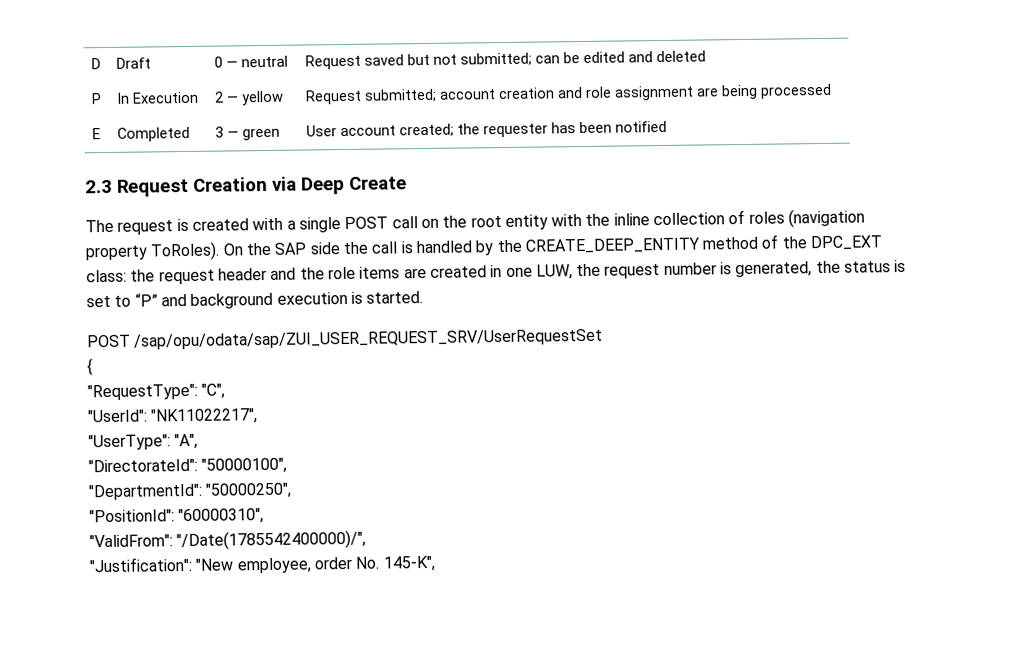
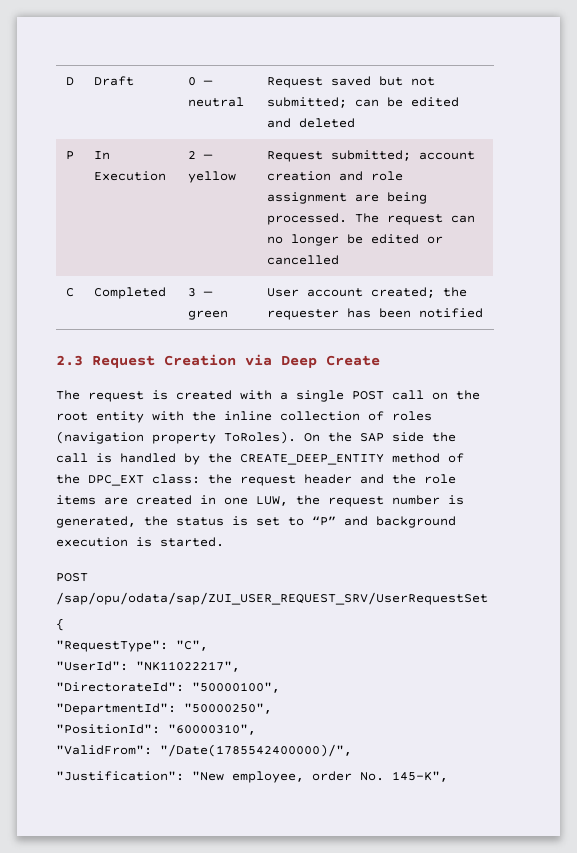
[759,83,832,99] [91,128,101,140] processed // E -> [266,213,475,225] [266,234,443,246] [266,255,339,265] [65,288,74,297] processed. The request can no longer be edited or cancelled // C
[88,433,199,451] // "UserType": "A", -> (240, 666) none

